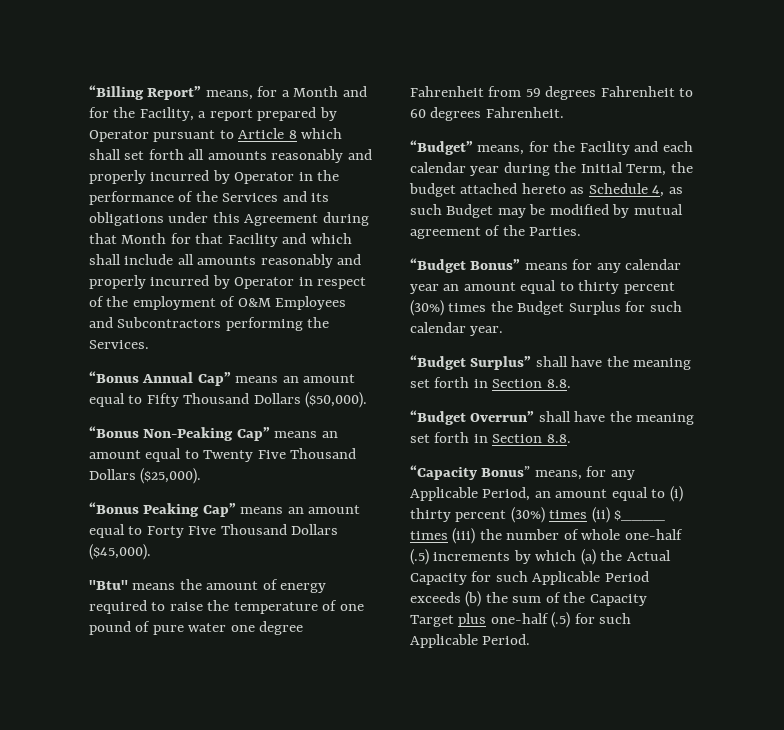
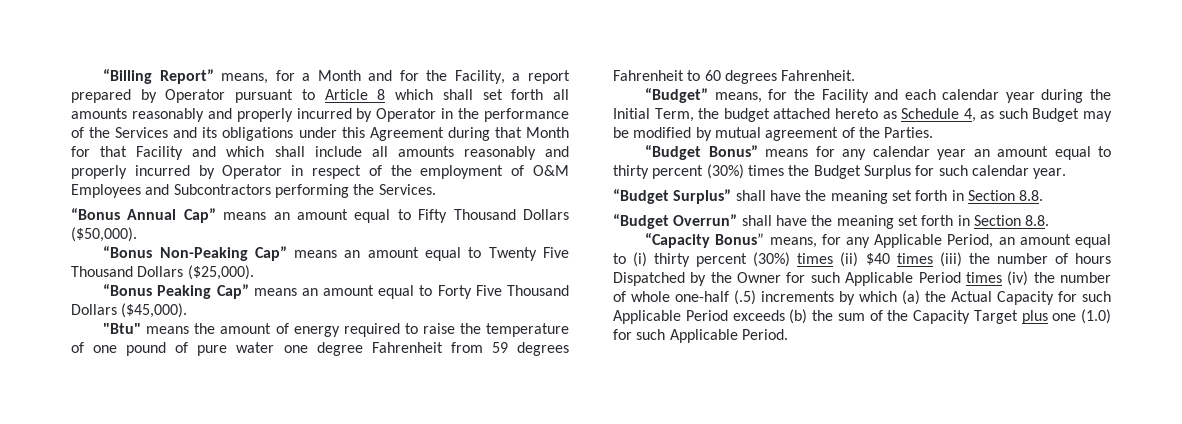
[614,510,666,521] $____ -> [865,253,890,265] $40
(579, 534) none -> [1075,253,1111,264] [613,271,1111,286] [613,291,626,302] hours Dispatched by the Owner for such Applicable Period times (iv) the number of
[490,612,571,628] one-half (.5) -> [1052,309,1111,324] one (1.0)

